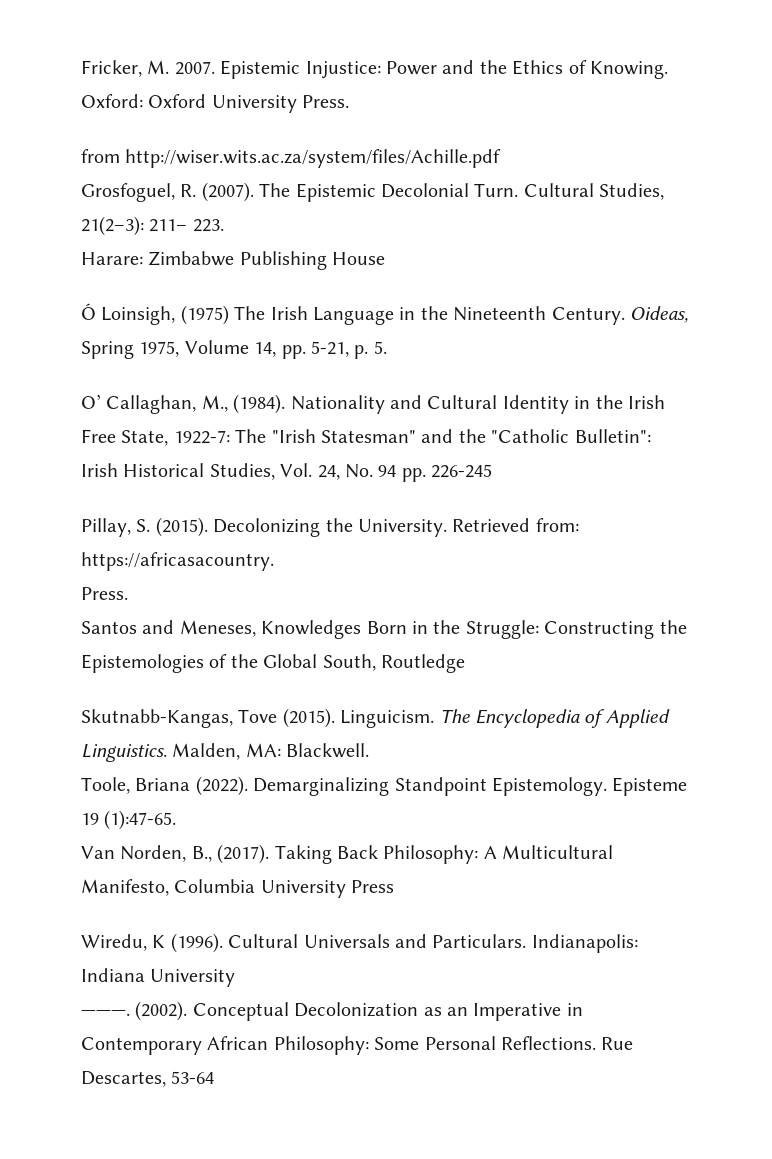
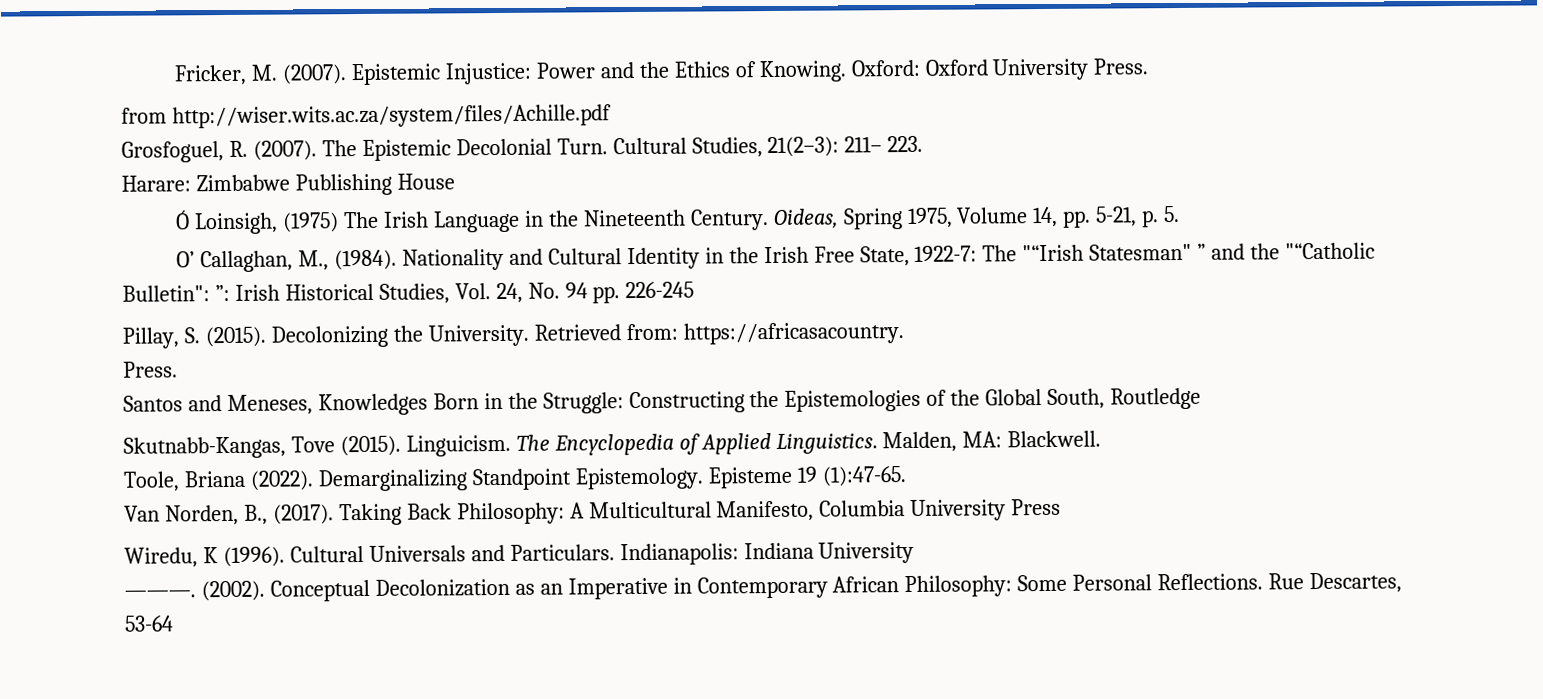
[174,61,215,75] 2007. -> [282,64,348,85] (2007).
[271,429,651,443] "Irish Statesman" and the "Catholic Bulletin": -> [1022,242,1376,262] [122,284,230,302] "“Irish Statesman" ” and the "“Catholic Bulletin": ”:

